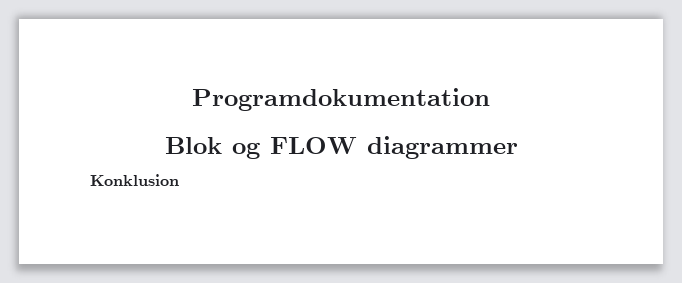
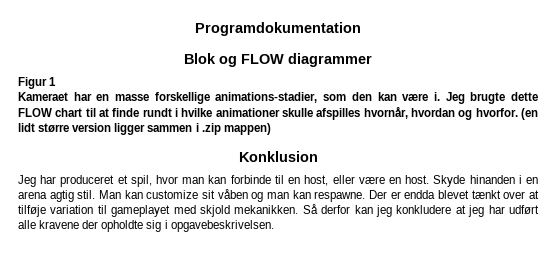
[90,174,179,186] Konklusion -> [18,77,57,89] [18,92,538,104] [18,106,538,120] [18,123,271,135] [238,151,318,162] [18,175,539,187] [18,189,540,202] [18,204,539,217] [18,220,274,232] Figur 1 // Kameraet har en masse forskellige animations-stadier, som den kan være i. Jeg brugte dette FLOW chart til at finde rundt i hvilke animationer skulle afspilles hvornår, hvordan og hvorfor. (en lidt større version ligger sammen i .zip mappen) // Konklusion // Jeg har produceret et spil, hvor man kan forbinde til en host, eller være en host. Skyde hinanden i en arena agtig stil. Man kan customize sit våben og man kan respawne. Der er endda blevet tænkt over at tilføje variation til gameplayet med skjold mekanikken. Så derfor kan jeg konkludere at jeg har udført alle kravene der opholdte sig i opgavebeskrivelsen.

